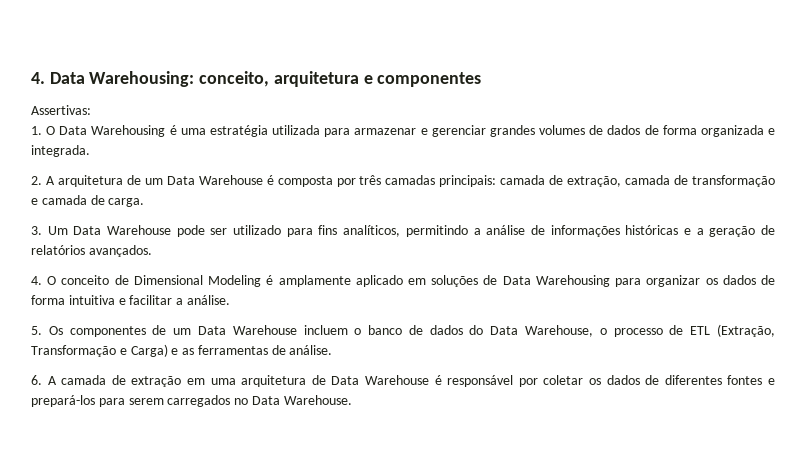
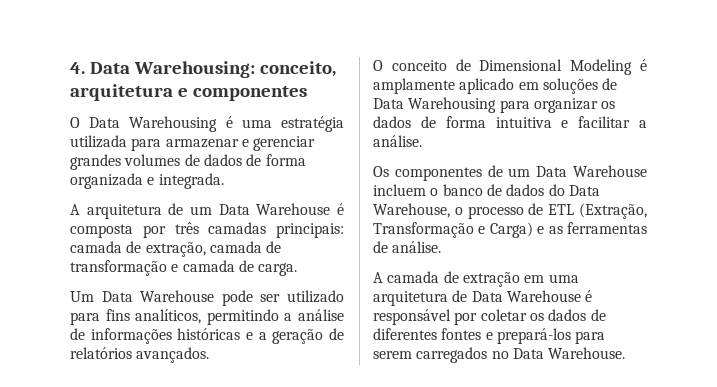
[31,105,91,115] [31,126,42,135] Assertivas: // 1. -> (307, 93) none
[31,176,42,185] 2. -> (224, 181) none
[31,226,42,235] 3. -> (298, 269) none
[31,276,42,285] 4. -> (210, 355) none
[31,326,42,335] 5. -> (422, 141) none
[31,375,42,385] 6. -> (442, 247) none

